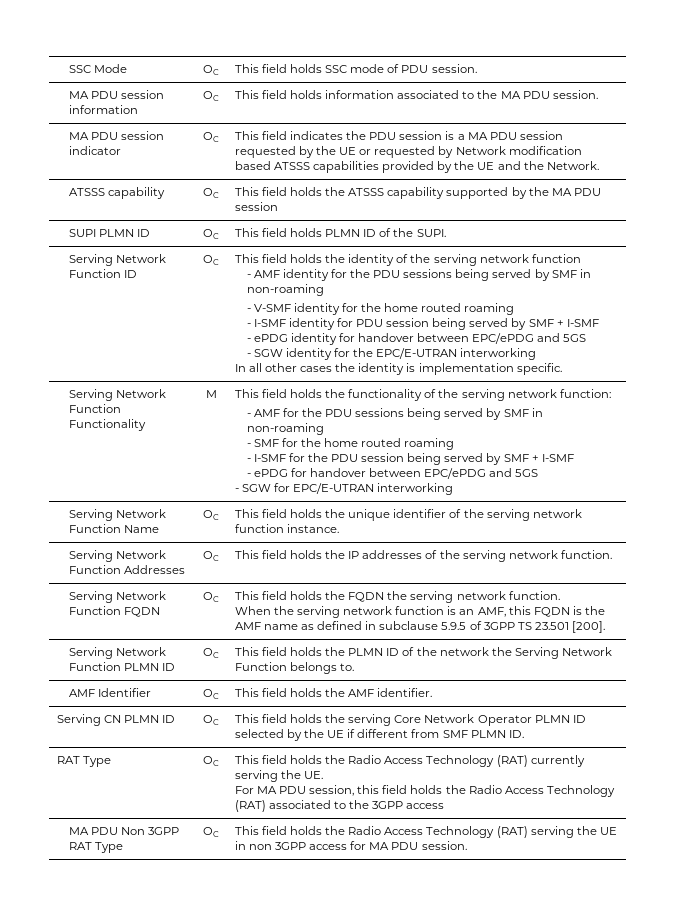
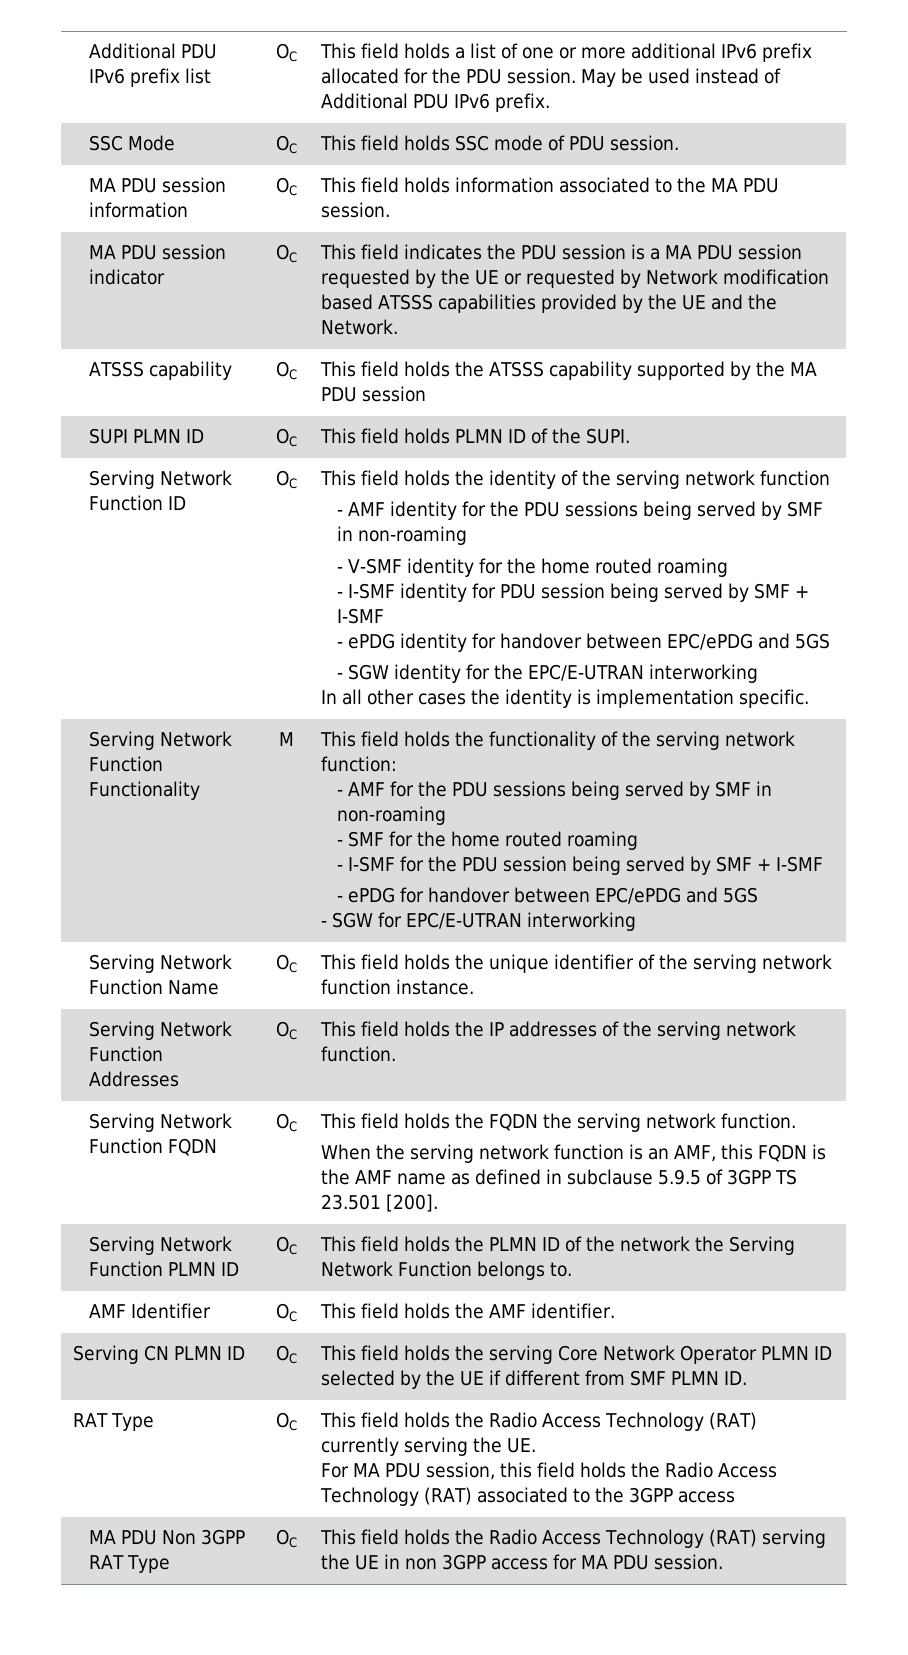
(68, 69) none -> [88,43,217,59] [88,68,211,87] [276,43,297,62] [320,43,813,62] [321,68,782,87] [321,93,551,112] Additional PDU IPv6 prefix list | OC | This field holds a list of one or more additional IPv6 prefix allocated for the PDU session. May be used instead of Additional PDU IPv6 prefix. //

